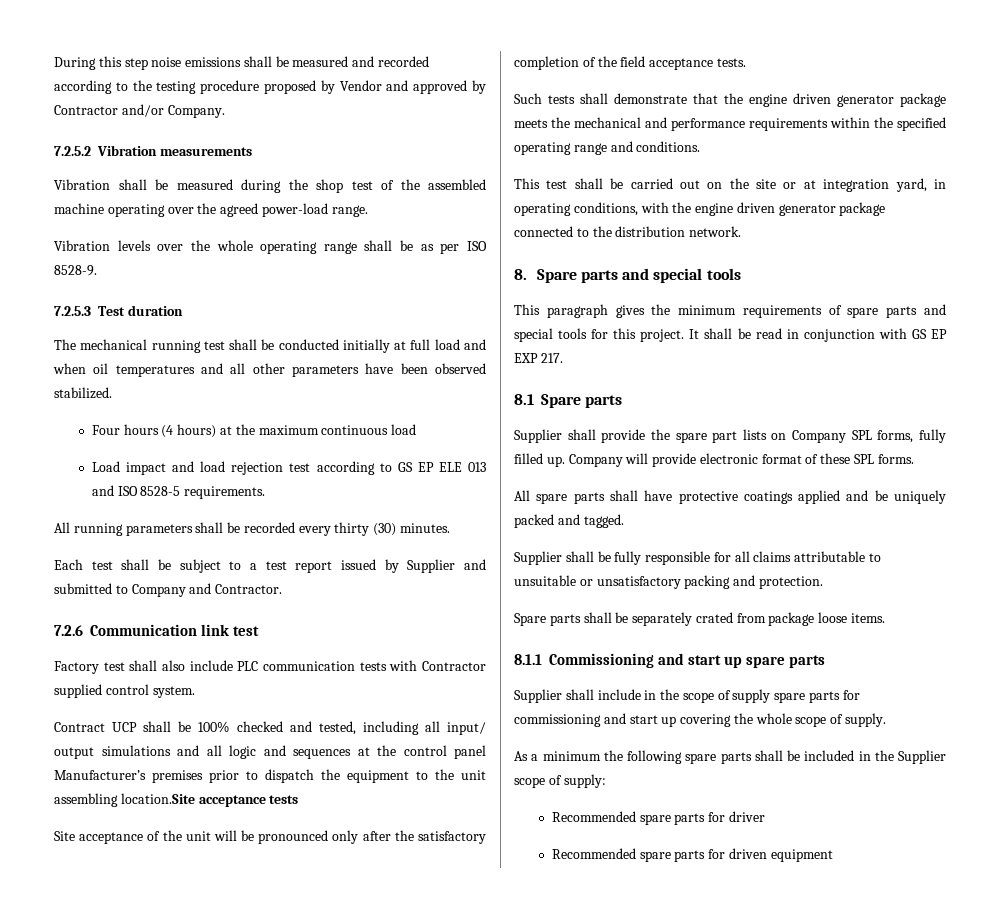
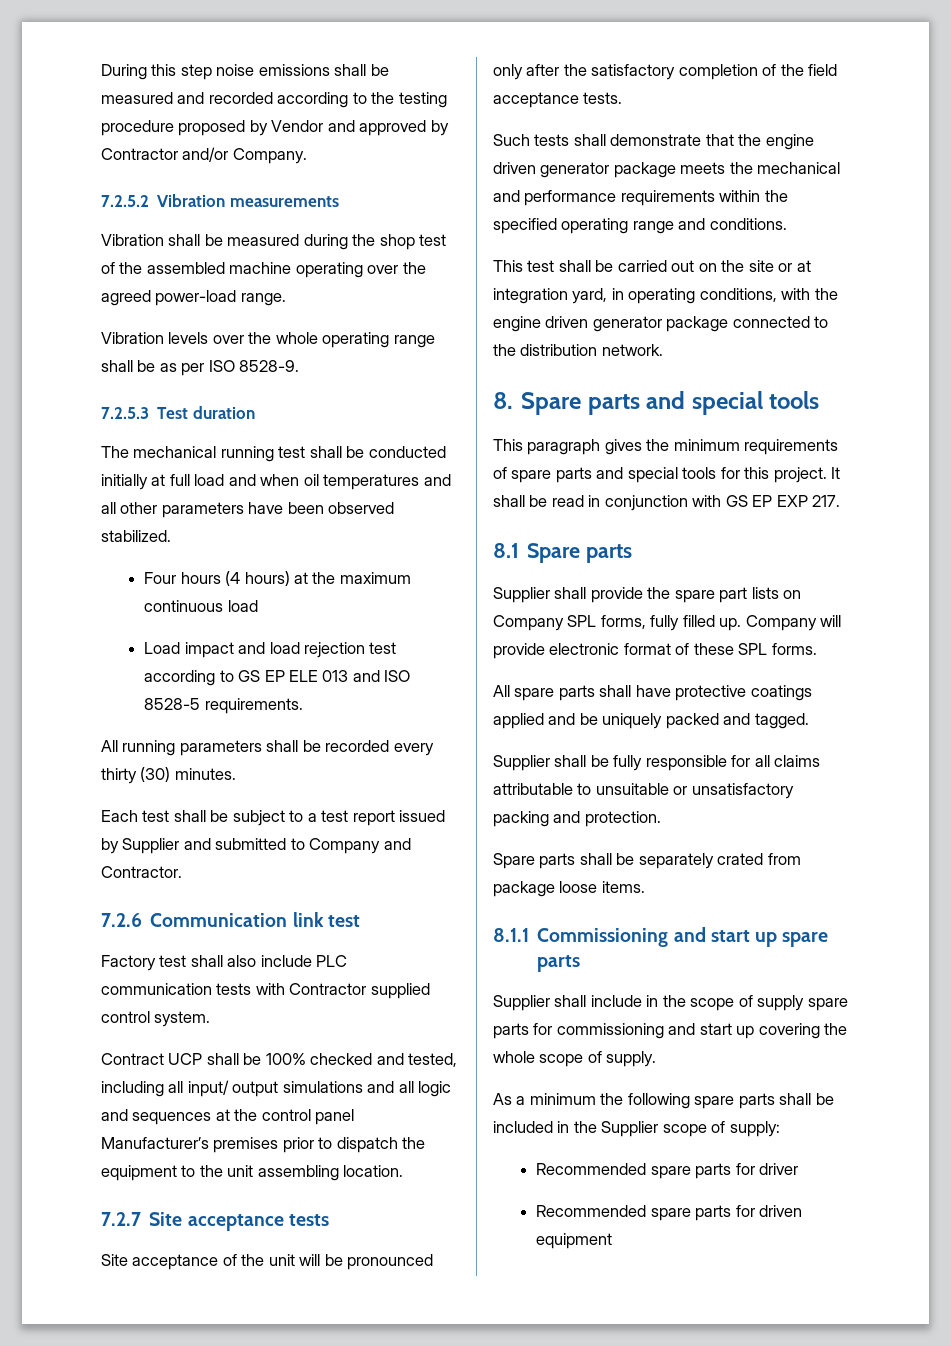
[120,793,195,804] location.Site -> [343,1165,404,1177] [101,1212,183,1226] location. // 7.2.7 Site

